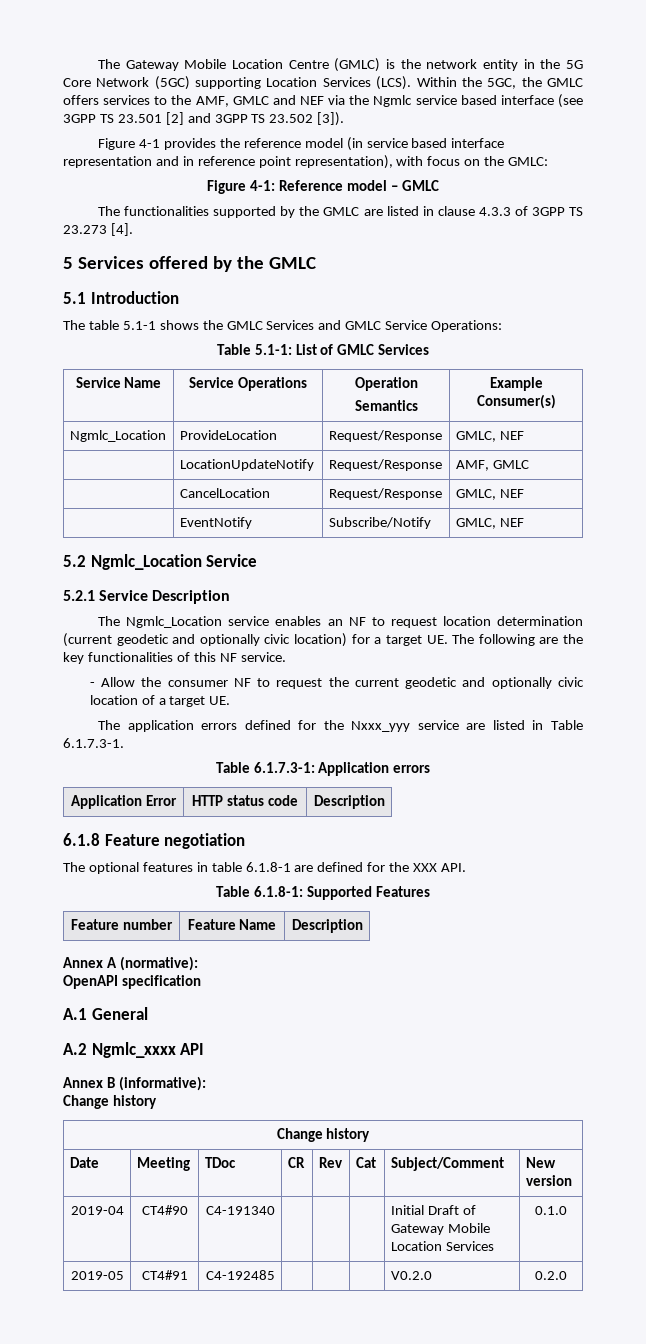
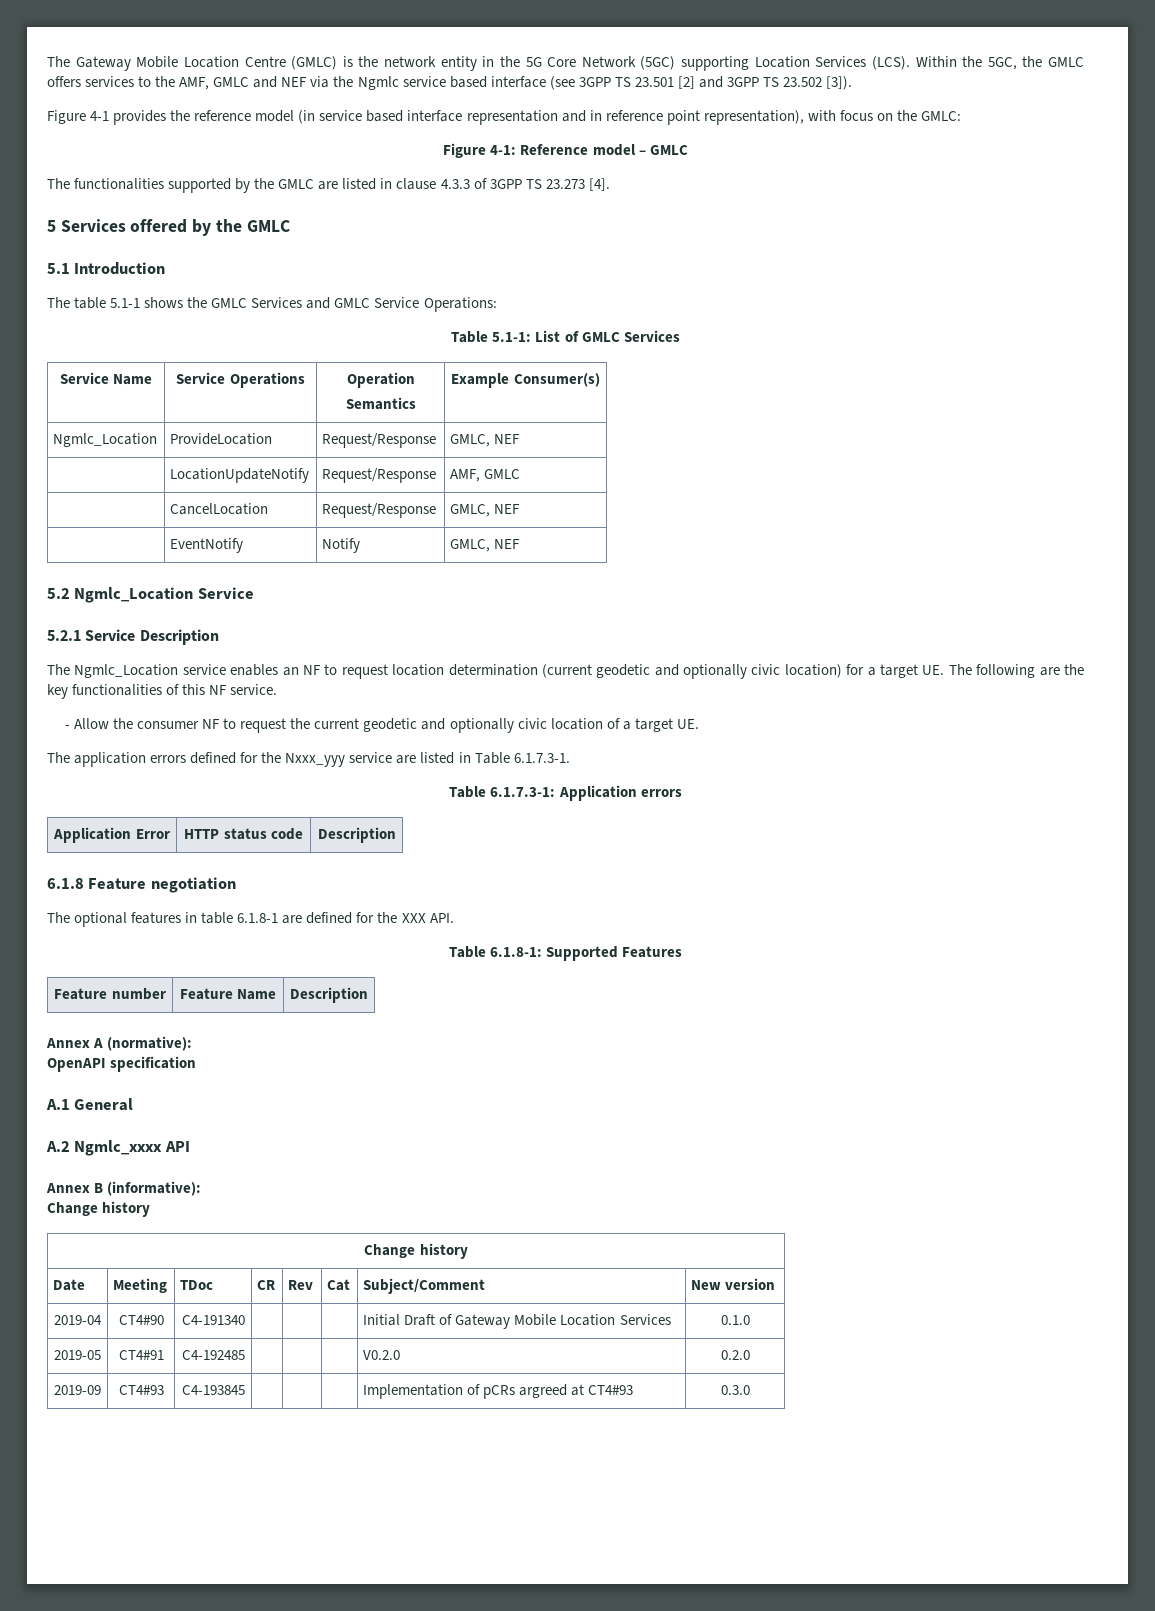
[328,517,431,529] Subscribe/Notify -> [322,538,361,553] Notify
(567, 1275) none -> [54,1385,101,1395] [118,1385,164,1395] [181,1385,245,1395] [363,1384,634,1399] [720,1385,750,1395] // 2019-09 | CT4#93 | C4-193845 | | | | Implementation of pCRs argreed at CT4#93 | 0.3.0

